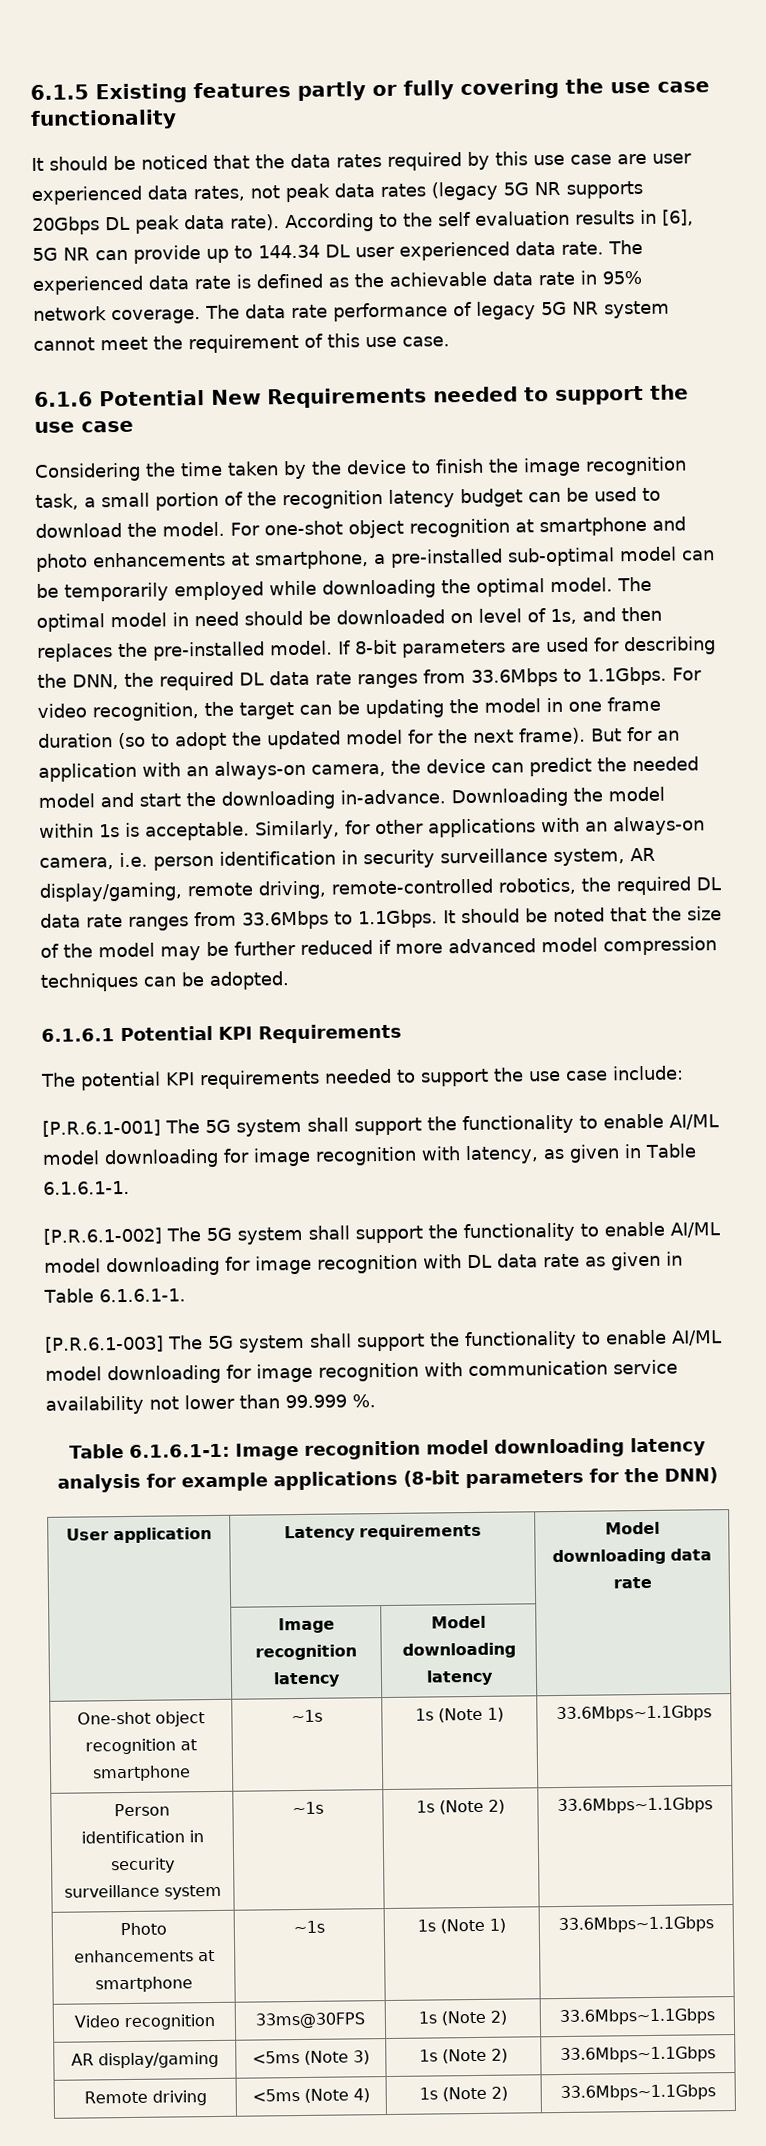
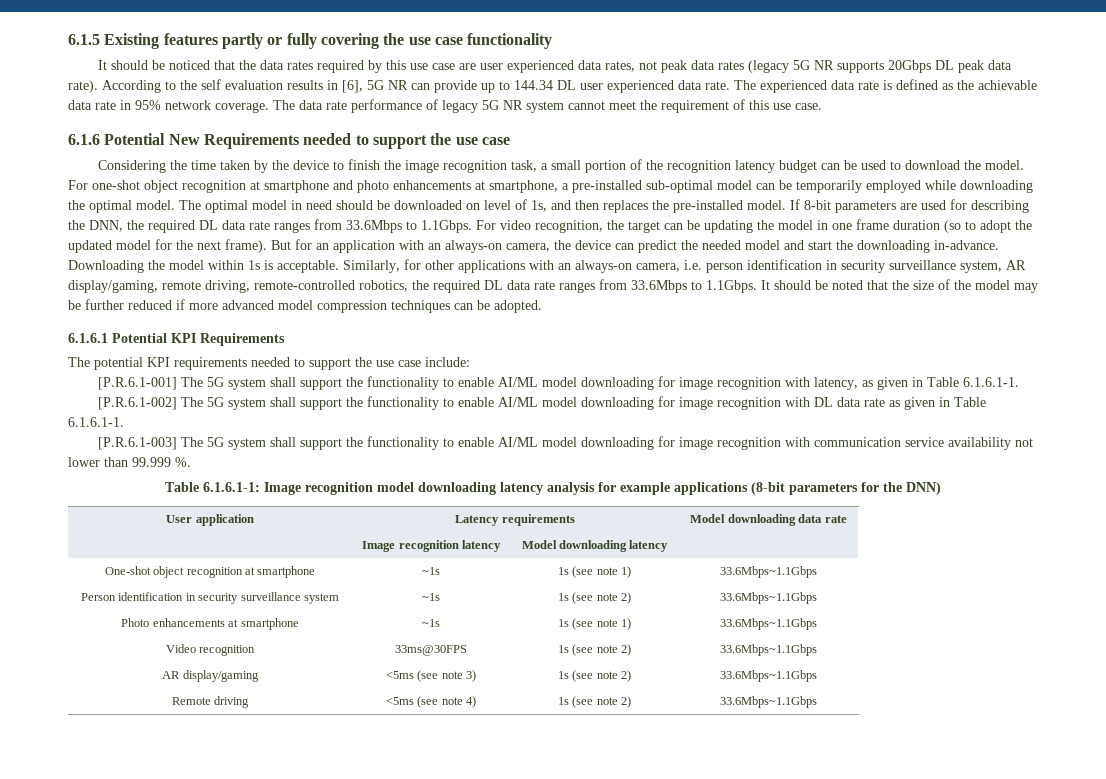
[438,1707,483,1723] (Note -> [572,566,618,578] (see note
[439,1799,484,1815] (Note -> [572,592,618,604] (see note
[440,1918,485,1934] (Note -> [572,618,618,630] (see note
[441,2010,486,2026] (Note -> [572,644,618,656] (see note
[304,2050,349,2065] (Note -> [417,670,463,682] (see note
[442,2048,487,2064] (Note -> [572,670,618,682] (see note
[304,2088,349,2103] (Note -> [417,696,463,708] (see note
[442,2086,487,2102] (Note -> [572,696,618,708] (see note

